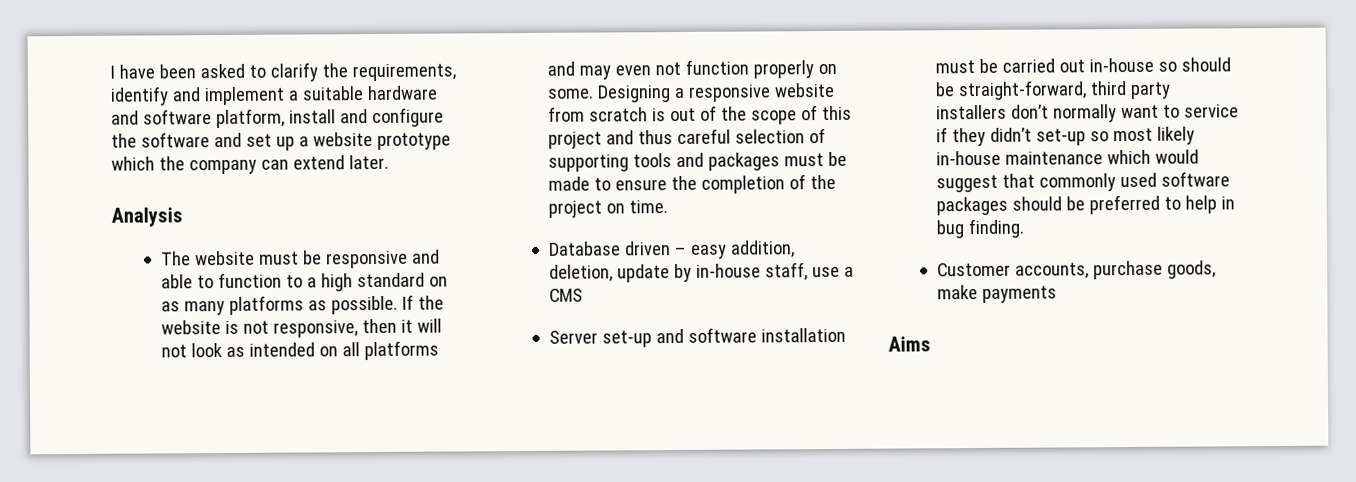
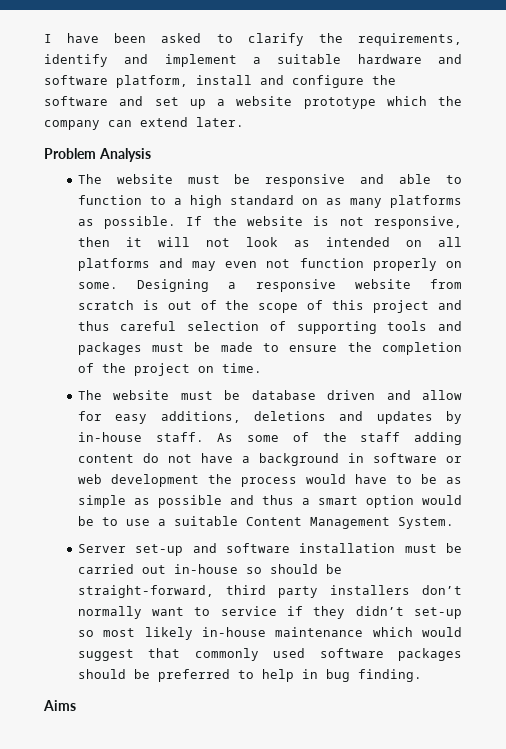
(389, 162) none -> [44,148,96,159] Problem
[548,240,795,259] [548,262,854,283] [548,288,583,302] Database driven – easy addition, deletion, update by in-house staff, use a CMS -> [77,390,462,400] [77,411,462,424] [77,432,463,445] [77,453,463,466] [77,474,463,487] [77,495,463,508] [77,516,454,529] The website must be database driven and allow for easy additions, deletions and updates by in-house staff. As some of the staff adding content do not have a background in software or web development the process would have to be as simple as possible and thus a smart option would be to use a suitable Content Management System.
[936,260,1216,280] [936,285,1057,303] // Customer accounts, purchase goods, make payments -> (422, 675) none

